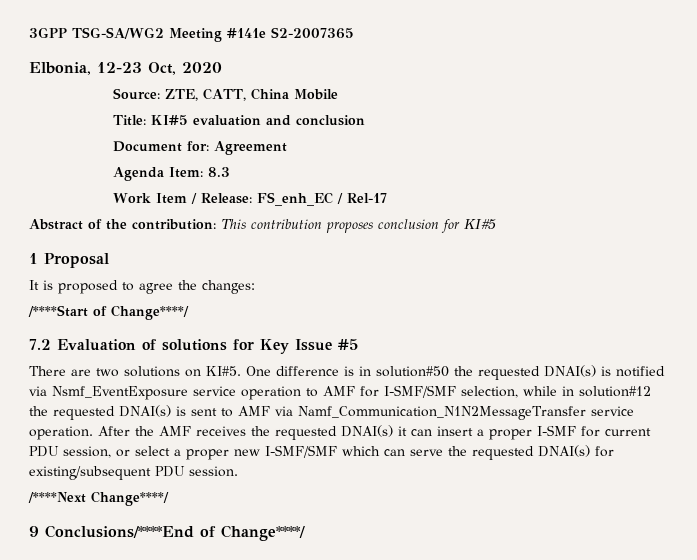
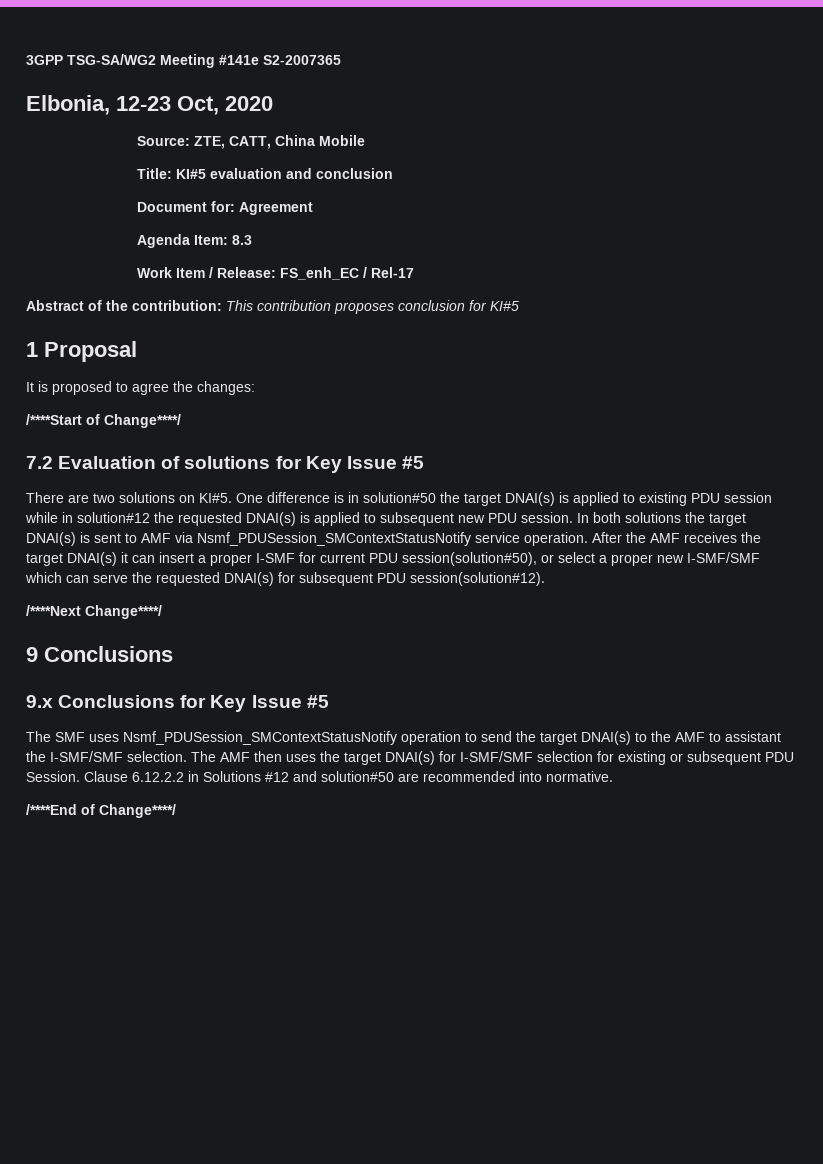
[478,365,665,380] [29,385,518,400] requested DNAI(s) is notified via Nsmf_EventExposure service operation to AMF for I-SMF/SMF selection, -> [464,492,772,506] target DNAI(s) is applied to existing PDU session
(186, 411) none -> [314,512,746,526] [26,532,90,546] applied to subsequent new PDU session. In both solutions the target DNAI(s) is
[298,406,586,420] Namf_Communication_N1N2MessageTransfer -> [197,532,471,546] Nsmf_PDUSession_SMContextStatusNotify
[275,426,337,440] requested -> [26,553,63,566] target
[63,446,111,458] session, -> [402,552,537,566] session(solution#50),
[29,466,238,480] existing/subsequent PDU session. -> [299,572,545,586] subsequent PDU session(solution#12).
[45,525,194,538] Conclusions/****End -> [44,646,173,662] [26,695,329,712] [26,731,781,745] [26,751,794,765] [26,771,613,782] [26,804,77,815] Conclusions // 9.x Conclusions for Key Issue #5 // The SMF uses Nsmf_PDUSession_SMContextStatusNotify operation to send the target DNAI(s) to the AMF to assistant the I-SMF/SMF selection. The AMF then uses the target DNAI(s) for I-SMF/SMF selection for existing or subsequent PDU Session. Clause 6.12.2.2 in Solutions #12 and solution#50 are recommended into normative. // /****End

